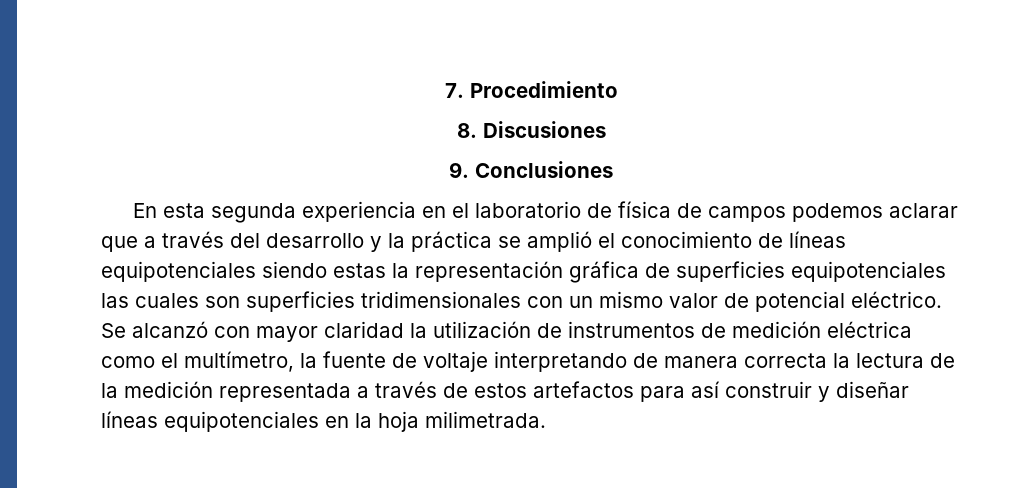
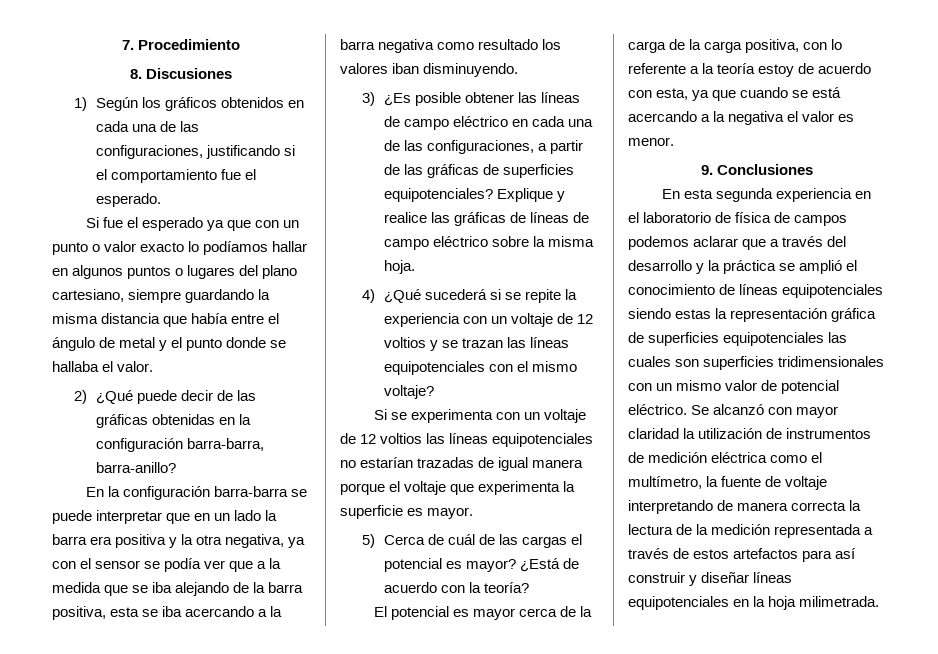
(606, 129) none -> [73,97,305,111] [95,121,200,132] [95,145,296,159] [95,169,257,183] [95,193,161,207] [86,217,300,231] [52,241,308,255] [52,265,298,279] [52,289,271,303] [52,313,280,327] [52,337,287,351] [52,361,154,372] [73,390,257,404] [95,414,252,428] [95,438,265,452] [95,462,176,473] [86,486,308,500] [52,510,278,524] [52,534,306,548] [52,558,282,572] [52,582,304,596] [52,606,283,620] [340,39,562,53] [340,63,519,77] [361,92,581,106] [383,116,594,130] [383,140,584,154] [383,164,575,178] [383,188,566,202] [383,212,590,226] [383,236,595,250] [383,260,415,274] [361,289,578,303] [383,313,594,327] [383,337,570,351] [383,361,578,375] [383,385,434,399] [374,409,587,423] [340,433,594,447] [340,457,584,471] [340,481,576,495] [340,505,474,519] [361,534,583,548] [383,558,580,572] [383,582,530,593] [374,606,593,620] [628,39,843,53] [628,63,872,77] [628,87,842,101] [628,111,855,125] [628,137,674,146] // 1) Según los gráficos obtenidos en cada una de las configuraciones, justificando si el comportamiento fue el esperado. // Si fue el esperado ya que con un punto o valor exacto lo podíamos hallar en algunos puntos o lugares del plano cartesiano, siempre guardando la misma distancia que había entre el ángulo de metal y el punto donde se hallaba el valor. // 2) ¿Qué puede decir de las gráficas obtenidas en la configuración barra-barra, barra-anillo? // En la configuración barra-barra se puede interpretar que en un lado la barra era positiva y la otra negativa, ya con el sensor se podía ver que a la medida que se iba alejando de la barra positiva, esta se iba acercando a la barra negativa como resultado los valores iban disminuyendo. // 3) ¿Es posible obtener las líneas de campo eléctrico en cada una de las configuraciones, a partir de las gráficas de superficies equipotenciales? Explique y realice las gráficas de líneas de campo eléctrico sobre la misma hoja. // 4) ¿Qué sucederá si se repite la experiencia con un voltaje de 12 voltios y se trazan las líneas equipotenciales con el mismo voltaje? // Si se experimenta con un voltaje de 12 voltios las líneas equipotenciales no estarían trazadas de igual manera porque el voltaje que experimenta la superficie es mayor. // 5) Cerca de cuál de las cargas el potencial es mayor? ¿Está de acuerdo con la teoría? // El potencial es mayor cerca de la carga de la carga positiva, con lo referente a la teoría estoy de acuerdo con esta, ya que cuando se está acercando a la negativa el valor es menor.

